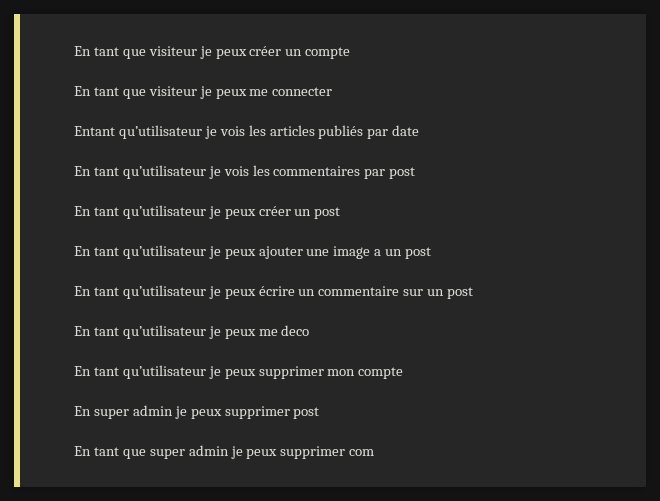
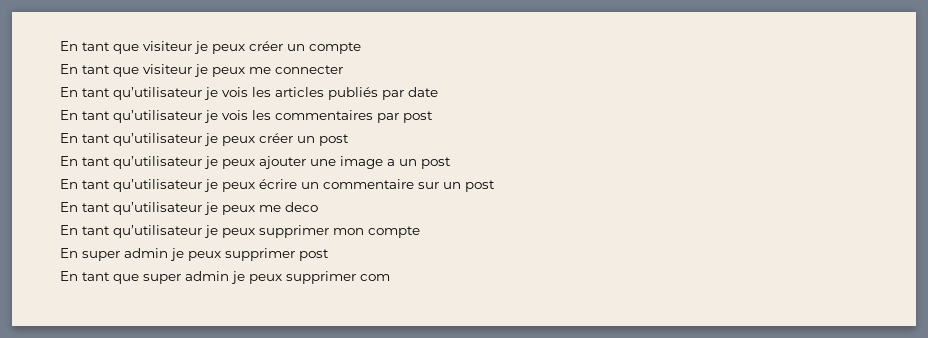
[74,126,115,136] Entant -> [60,87,110,97] En tant

